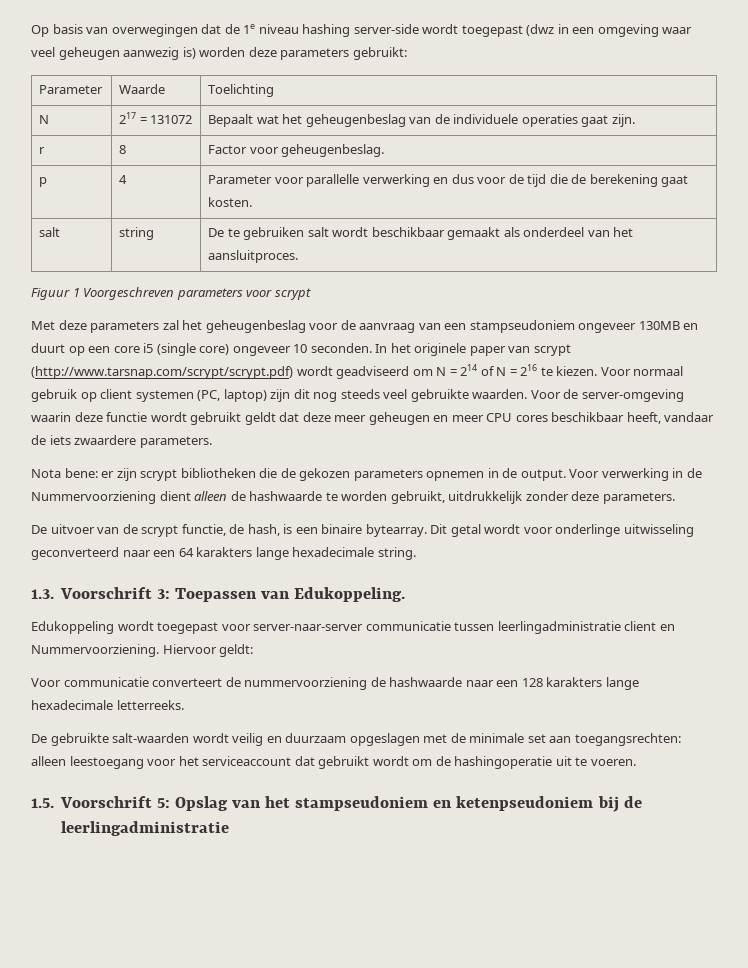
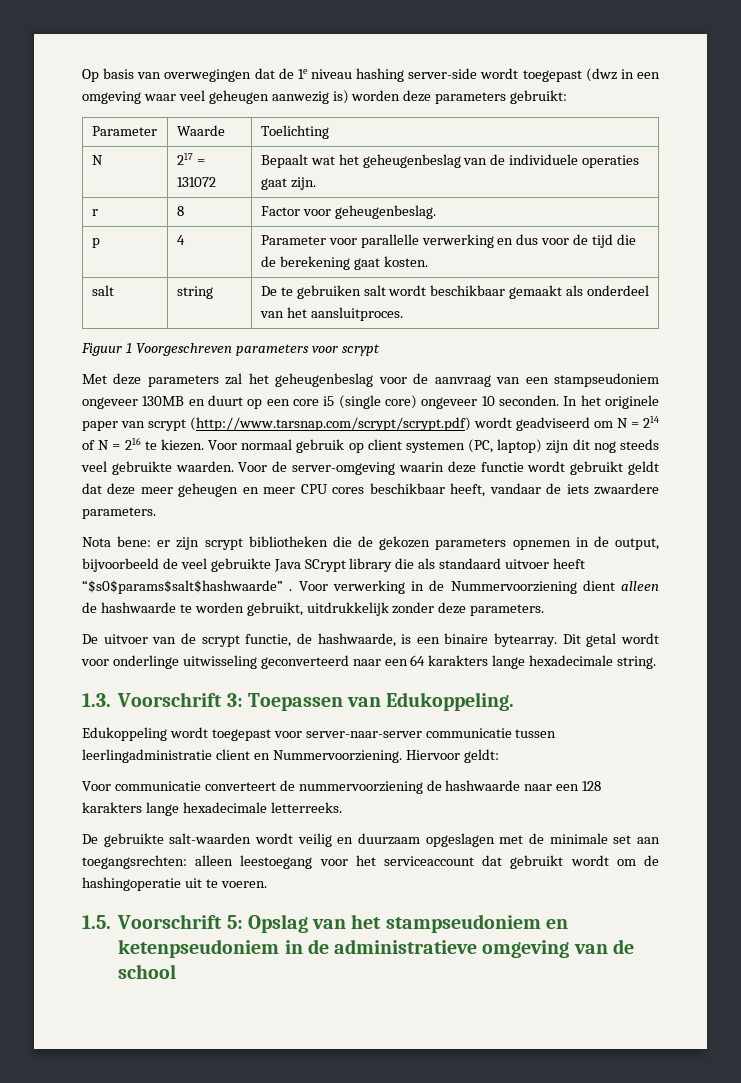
[520,469,566,481] output. -> [615,538,659,550] [82,558,586,572] [82,580,293,594] output, bijvoorbeeld de veel gebruikte Java SCrypt library die als standaard uitvoer heeft “$s0$params$salt$hashwaarde” .
[247,524,280,536] hash, -> [317,633,396,647] hashwaarde,
[597,796,642,812] [60,821,229,836] bij de leerlingadministratie -> [284,939,634,958] [118,964,177,979] in de administratieve omgeving van de school

